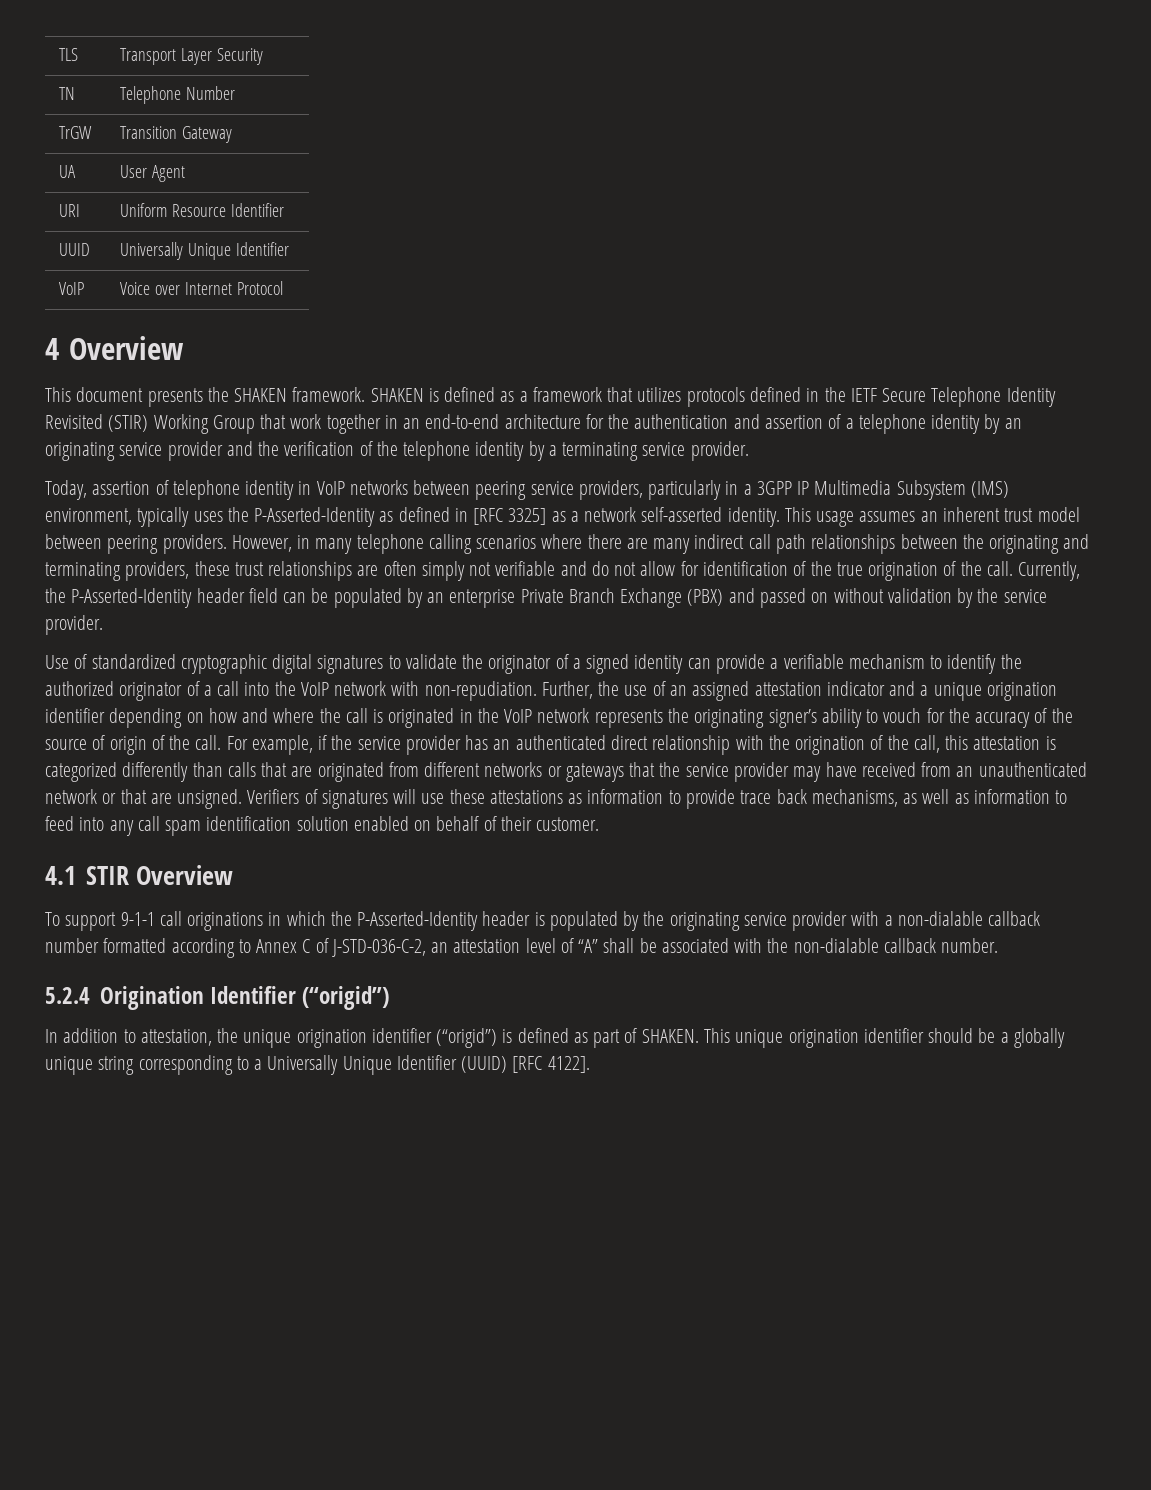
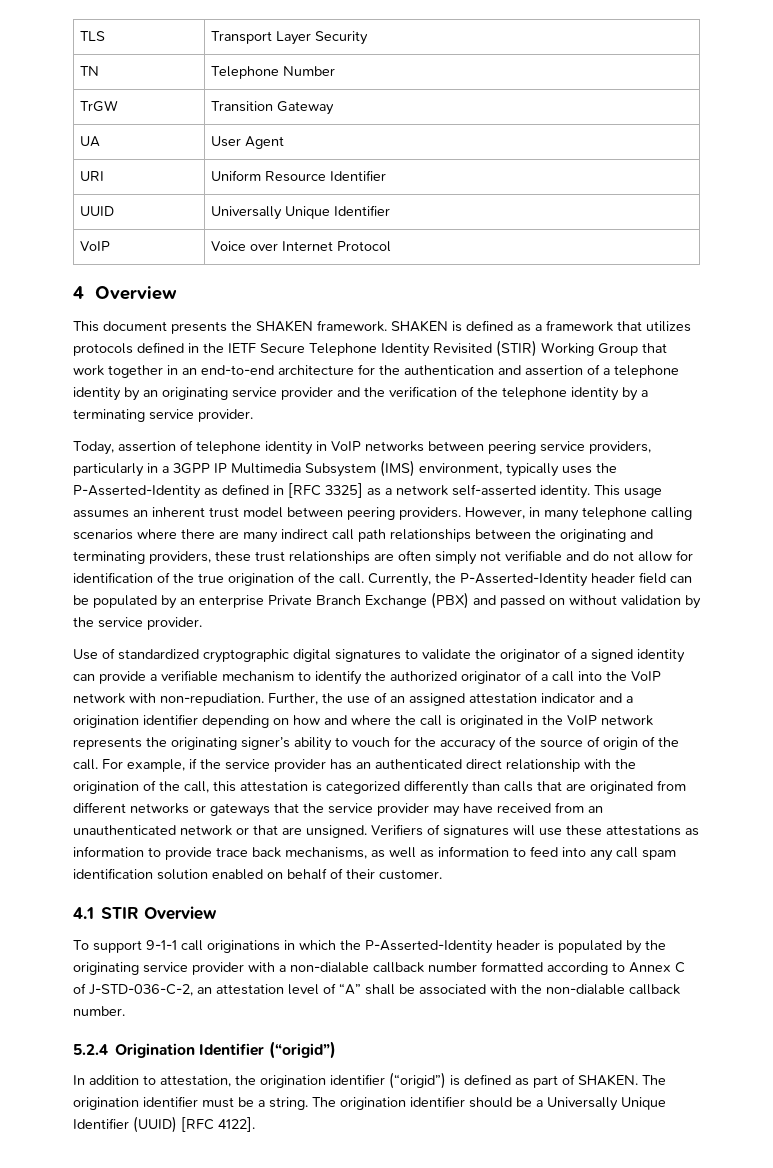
[933,682,982,701] unique -> (633, 699) none
[243,1029,292,1048] unique -> (256, 1080) none
[703,1028,784,1048] This unique -> [642,1075,666,1085] [73,1096,336,1110] The origination identifier must be a string. The
[1013,1028,1065,1048] [45,1055,263,1075] globally unique string corresponding to a -> (543, 1103) none

